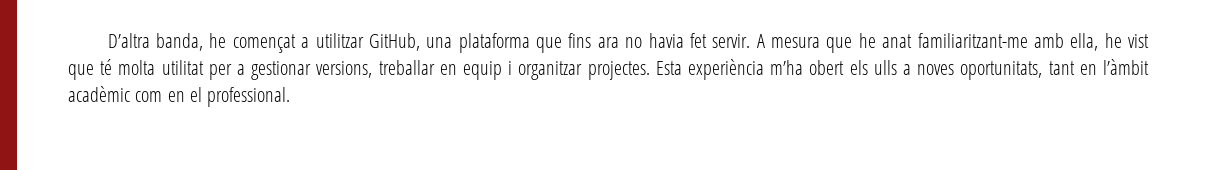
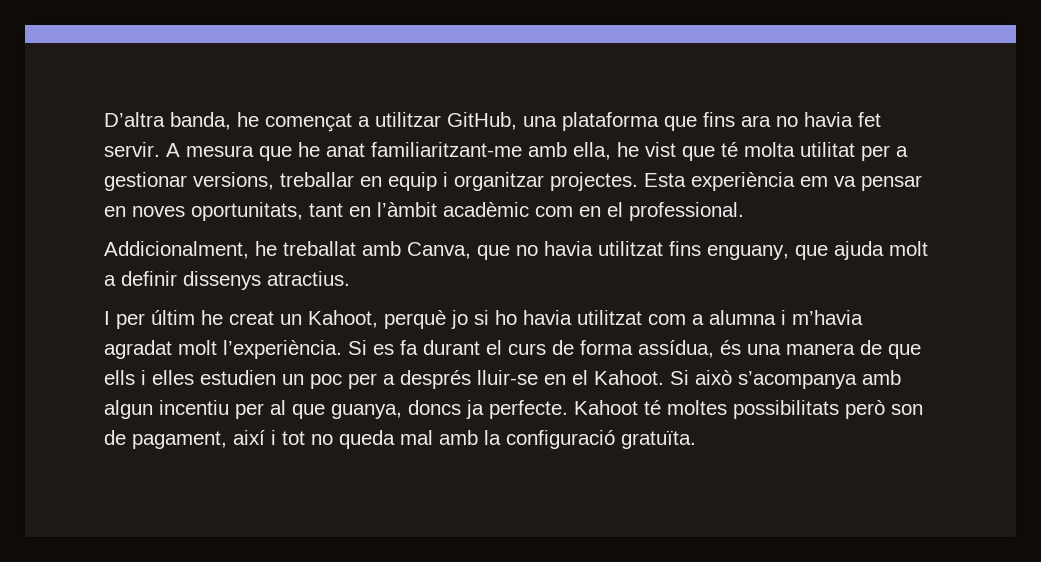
[770,60,912,75] m’ha obert els ulls a -> [800,175,922,191] [104,206,126,217] em va pensar en
(291, 97) none -> [104,241,928,260] [104,271,350,290] [104,310,863,329] [104,340,921,359] [104,370,901,389] [104,400,923,419] [104,430,696,449] // Addicionalment, he treballat amb Canva, que no havia utilitzat fins enguany, que ajuda molt a definir dissenys atractius. // I per últim he creat un Kahoot, perquè jo si ho havia utilitzat com a alumna i m’havia agradat molt l’experiència. Si es fa durant el curs de forma assídua, és una manera de que ells i elles estudien un poc per a després lluir-se en el Kahoot. Si això s’acompanya amb algun incentiu per al que guanya, doncs ja perfecte. Kahoot té moltes possibilitats però son de pagament, així i tot no queda mal amb la configuració gratuïta.

